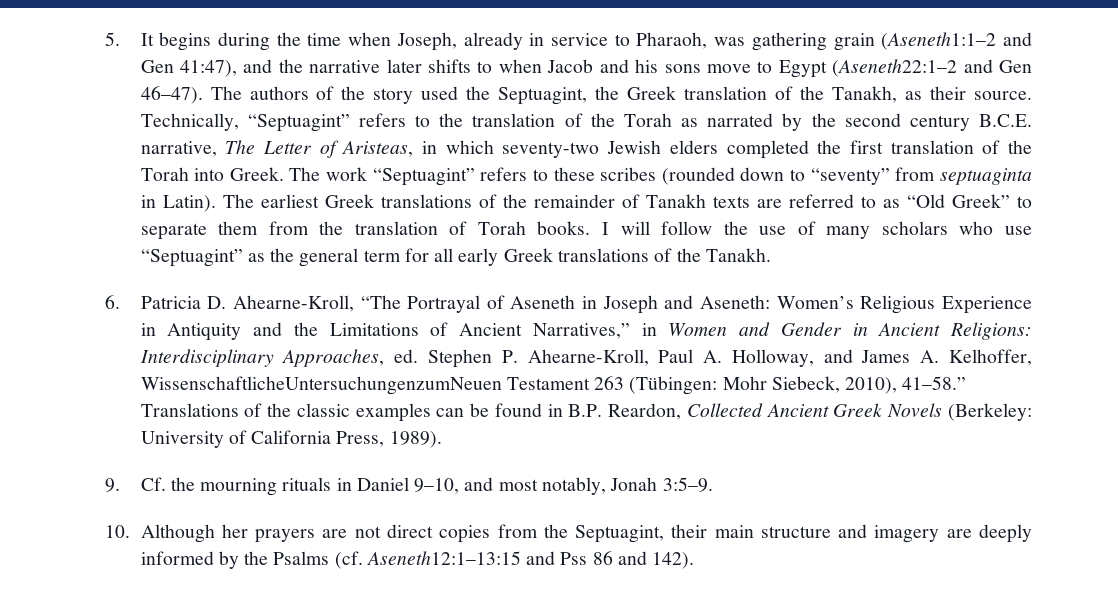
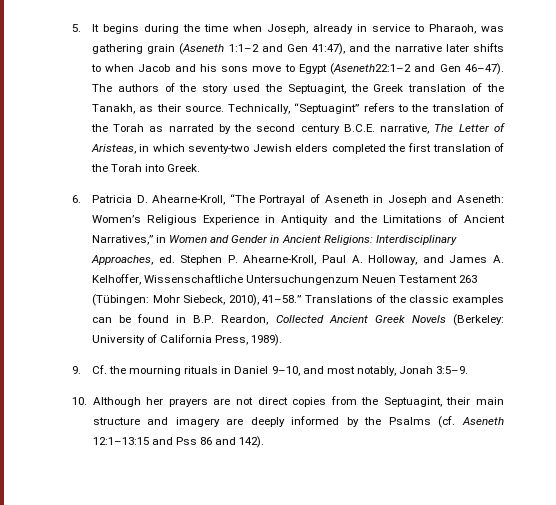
[881,32,997,50] (Aseneth1:1–2 -> [179,43,259,55] (Aseneth 1:1–2
[289,167,1033,186] [140,194,1033,212] [140,221,1032,240] [140,248,771,267] The work “Septuagint” refers to these scribes (rounded down to “seventy” from septuaginta in Latin). The earliest Greek translations of the remainder of Tanakh texts are referred to as “Old Greek” to separate them from the translation of Torah books. I will follow the use of many scholars who use “Septuagint” as the general term for all early Greek translations of the Tanakh. -> (201, 168) none
[140,376,502,395] WissenschaftlicheUntersuchungenzumNeuen -> [144,274,397,285] Wissenschaftliche Untersuchungenzum Neuen
[366,551,521,565] Aseneth12:1–13:15 -> [461,417,504,425] [92,437,149,445] Aseneth 12:1–13:15

